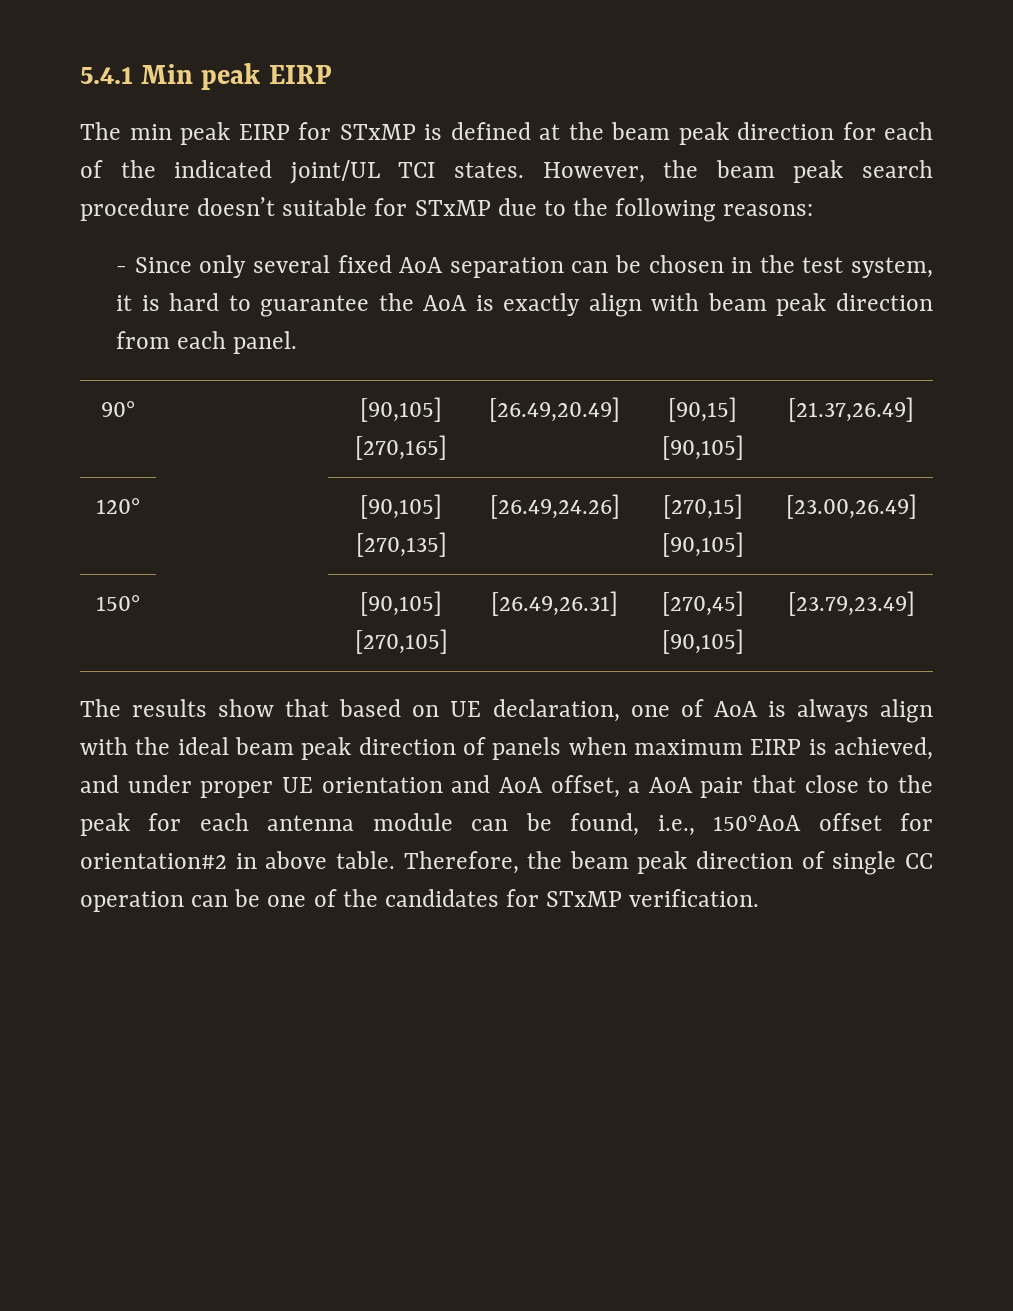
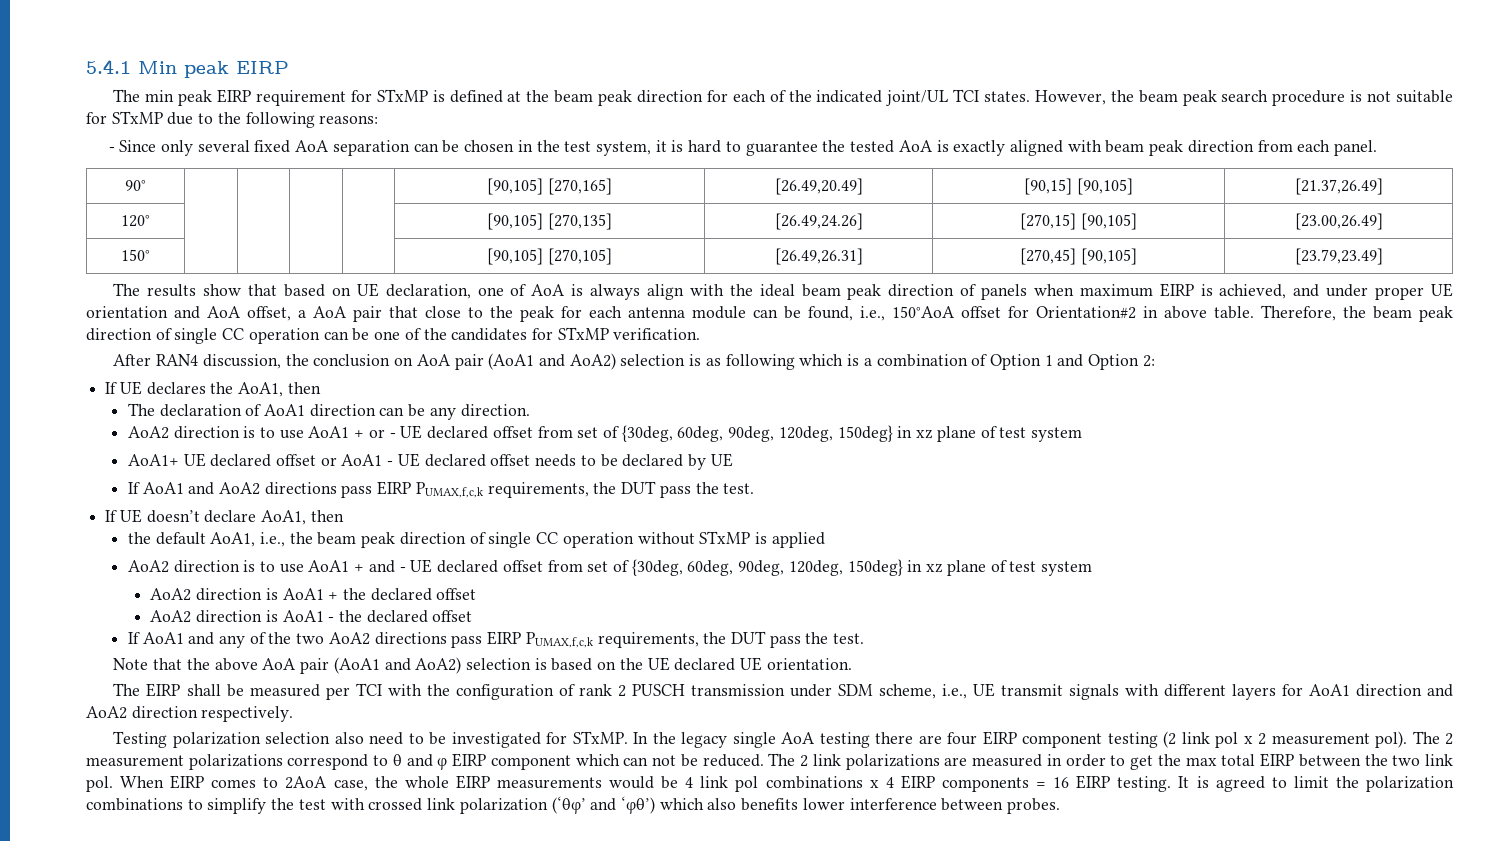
(290, 132) none -> [256,90,347,106] requirement
[197,197,276,216] doesn’t -> [1350,90,1392,102] is not
(414, 302) none -> [850,140,895,153] tested
[588,293,642,317] align -> [1009,140,1063,156] aligned
[80,853,227,869] orientation#2 -> [1036,306,1136,319] Orientation#2
(760, 898) none -> [113,353,1155,370] [105,381,321,397] [127,403,530,420] [127,425,1082,442] [127,453,733,470] [127,481,755,498] [105,509,344,525] [127,531,825,548] [127,559,1092,576] [150,588,477,601] [150,610,473,623] [127,631,865,648] [113,657,852,674] [113,683,1454,700] [86,706,294,722] [113,731,1453,748] [86,753,1454,770] [86,775,1454,792] [86,796,1061,814] // After RAN4 discussion, the conclusion on AoA pair (AoA1 and AoA2) selection is as following which is a combination of Option 1 and Option 2: // If UE declares the AoA1, then // The declaration of AoA1 direction can be any direction. // AoA2 direction is to use AoA1 + or - UE declared offset from set of {30deg, 60deg, 90deg, 120deg, 150deg} in xz plane of test system // AoA1+ UE declared offset or AoA1 - UE declared offset needs to be declared by UE // If AoA1 and AoA2 directions pass EIRP PUMAX,f,c,k requirements, the DUT pass the test. // If UE doesn’t declare AoA1, then // the default AoA1, i.e., the beam peak direction of single CC operation without STxMP is applied // AoA2 direction is to use AoA1 + and - UE declared offset from set of {30deg, 60deg, 90deg, 120deg, 150deg} in xz plane of test system // AoA2 direction is AoA1 + the declared offset // AoA2 direction is AoA1 - the declared offset // If AoA1 and any of the two AoA2 directions pass EIRP PUMAX,f,c,k requirements, the DUT pass the test. // Note that the above AoA pair (AoA1 and AoA2) selection is based on the UE declared UE orientation. // The EIRP shall be measured per TCI with the configuration of rank 2 PUSCH transmission under SDM scheme, i.e., UE transmit signals with different layers for AoA1 direction and AoA2 direction respectively. // Testing polarization selection also need to be investigated for STxMP. In the legacy single AoA testing there are four EIRP component testing (2 link pol x 2 measurement pol). The 2 measurement polarizations correspond to θ and φ EIRP component which can not be reduced. The 2 link polarizations are measured in order to get the max total EIRP between the two link pol. When EIRP comes to 2AoA case, the whole EIRP measurements would be 4 link pol combinations x 4 EIRP components = 16 EIRP testing. It is agreed to limit the polarization combinations to simplify the test with crossed link polarization (‘θφ’ and ‘φθ’) which also benefits lower interference between probes.

